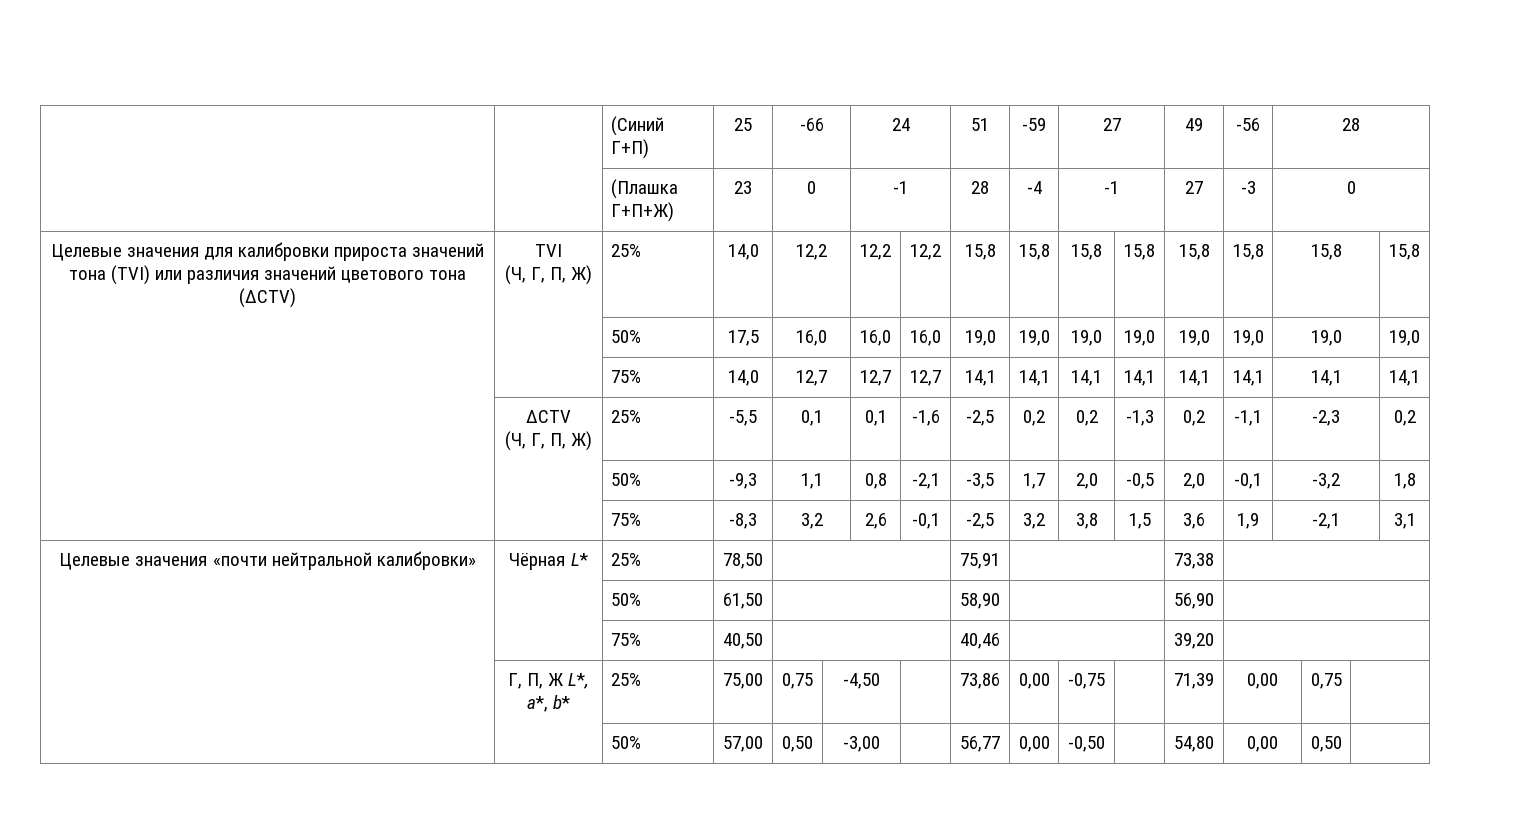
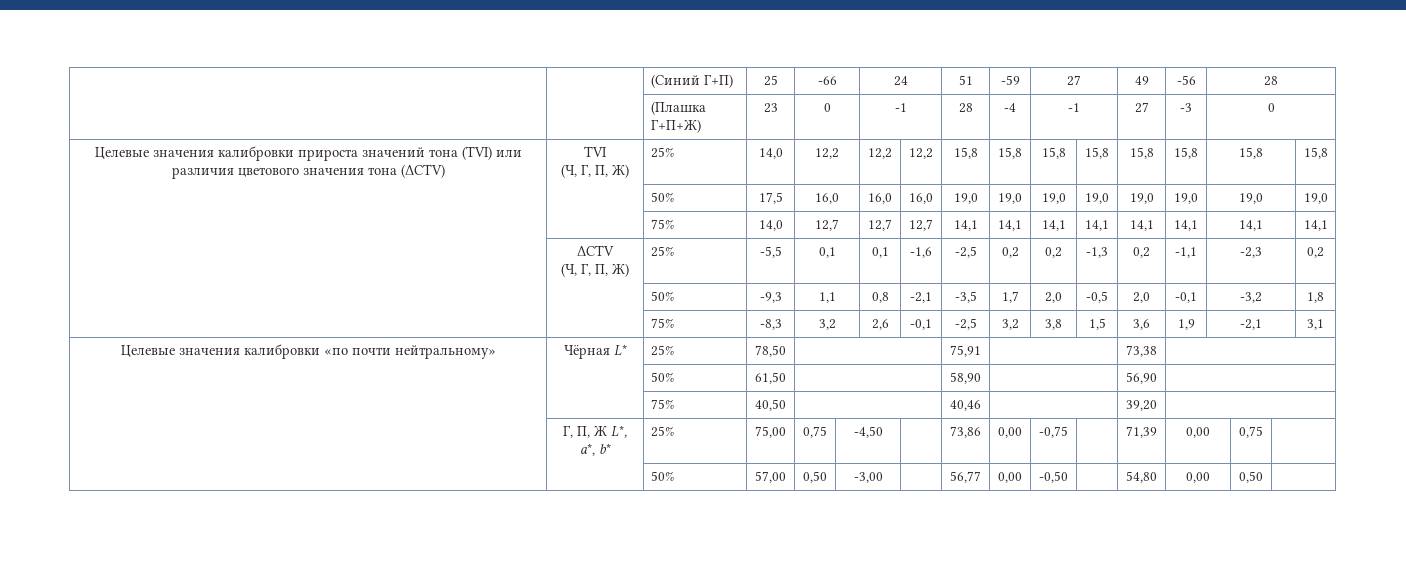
[203,247,233,260] для -> (214, 153) none
[264,266,425,283] значений цветового -> [237,167,364,177] цветового значения
[212,551,476,570] «почти нейтральной калибровки» -> [243,344,496,359] калибровки «по почти нейтральному»

